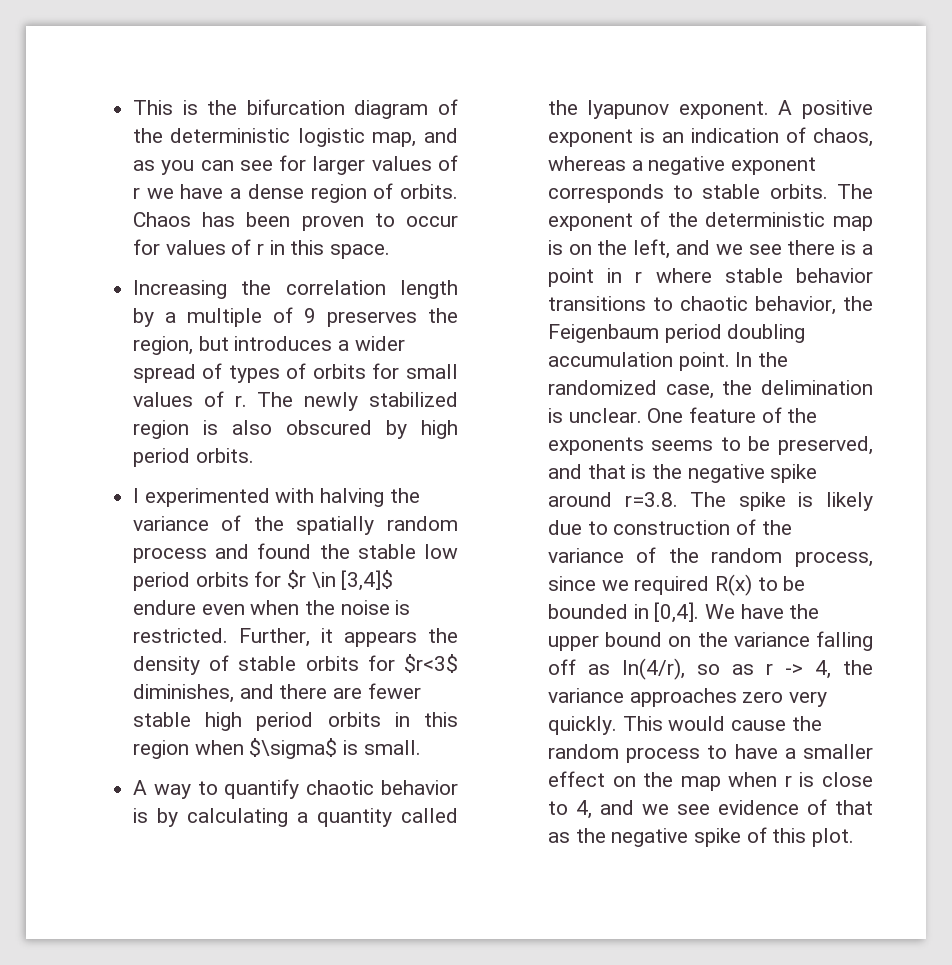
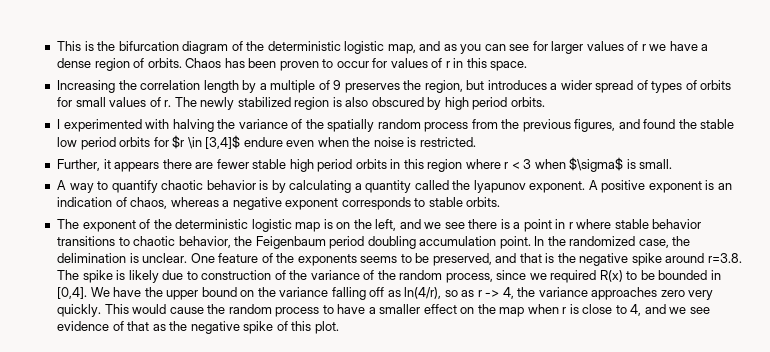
(207, 555) none -> [471,119,616,132] from the previous figures,
(228, 635) none -> (476, 142) //
[427,628,458,643] [132,654,458,675] [132,684,274,703] the density of stable orbits for $r<3$ diminishes, and -> (160, 167) none
(189, 749) none -> [465,159,532,169] where r < 3
(828, 191) none -> (501, 202) //
(826, 219) none -> [251,219,292,232] logistic

